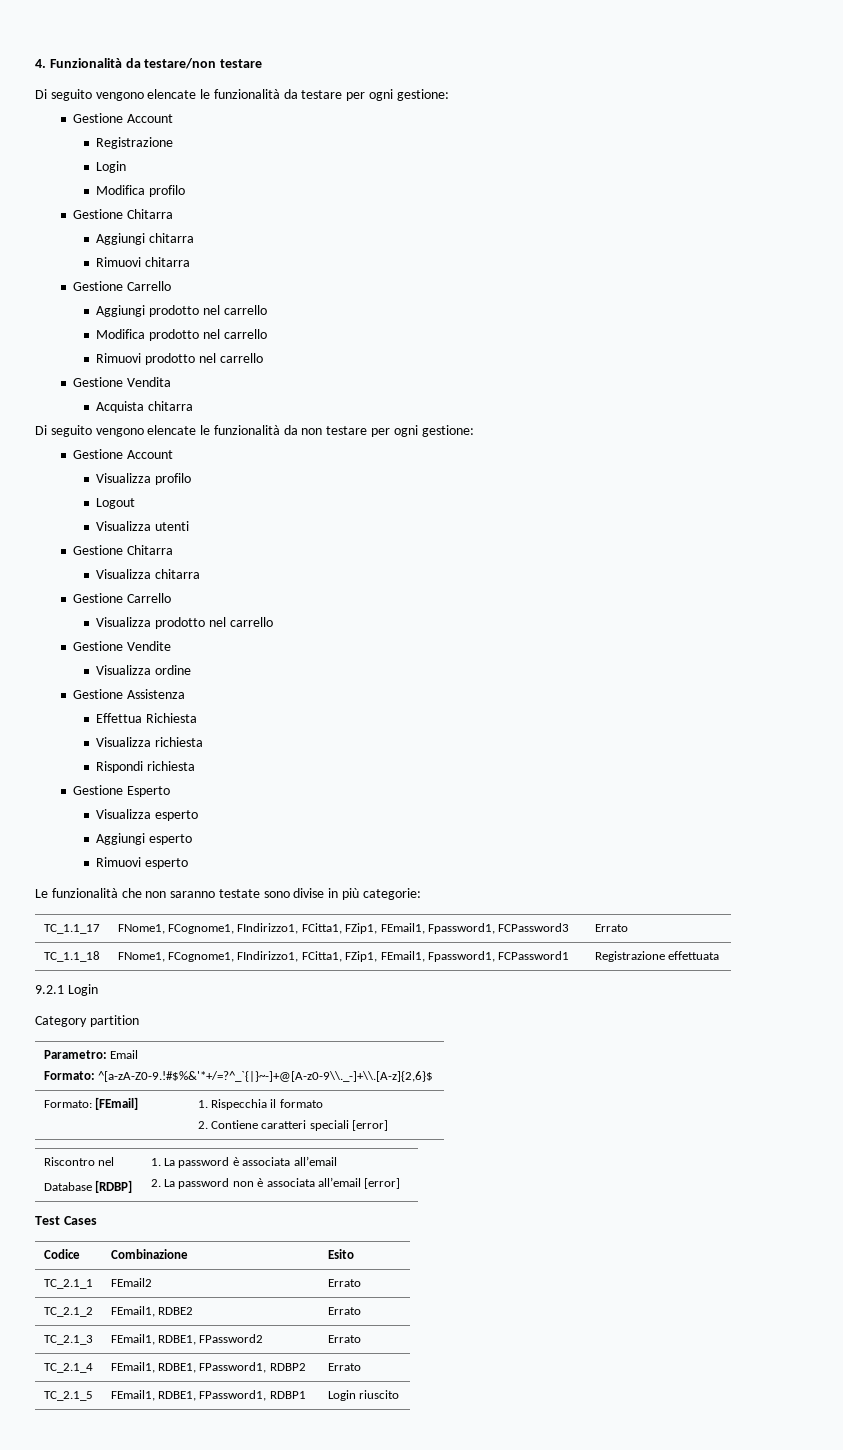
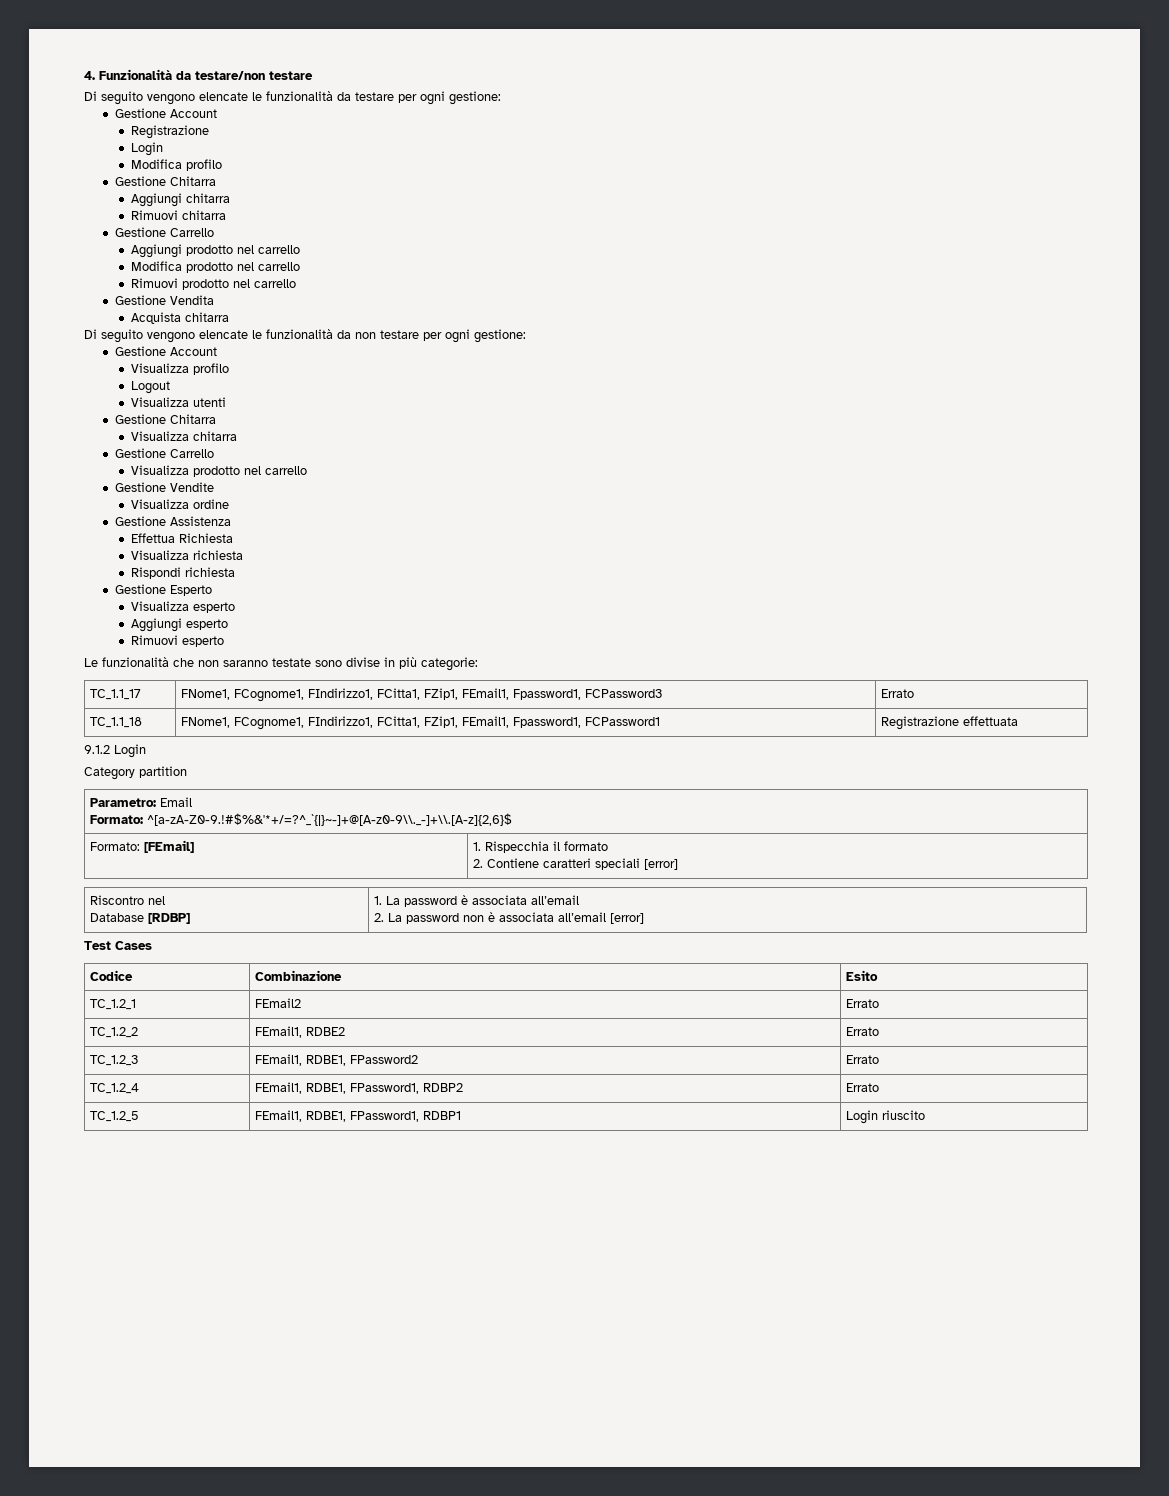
[35,985,64,994] 9.2.1 -> [84,745,110,754] 9.1.2
[43,1279,93,1289] TC_2.1_1 -> [90,999,137,1010] TC_1.2_1
[43,1307,93,1317] TC_2.1_2 -> [90,1027,139,1038] TC_1.2_2
[43,1335,93,1345] TC_2.1_3 -> [90,1055,139,1066] TC_1.2_3
[43,1363,93,1373] TC_2.1_4 -> [90,1083,140,1094] TC_1.2_4
[43,1391,93,1401] TC_2.1_5 -> [90,1111,140,1122] TC_1.2_5

